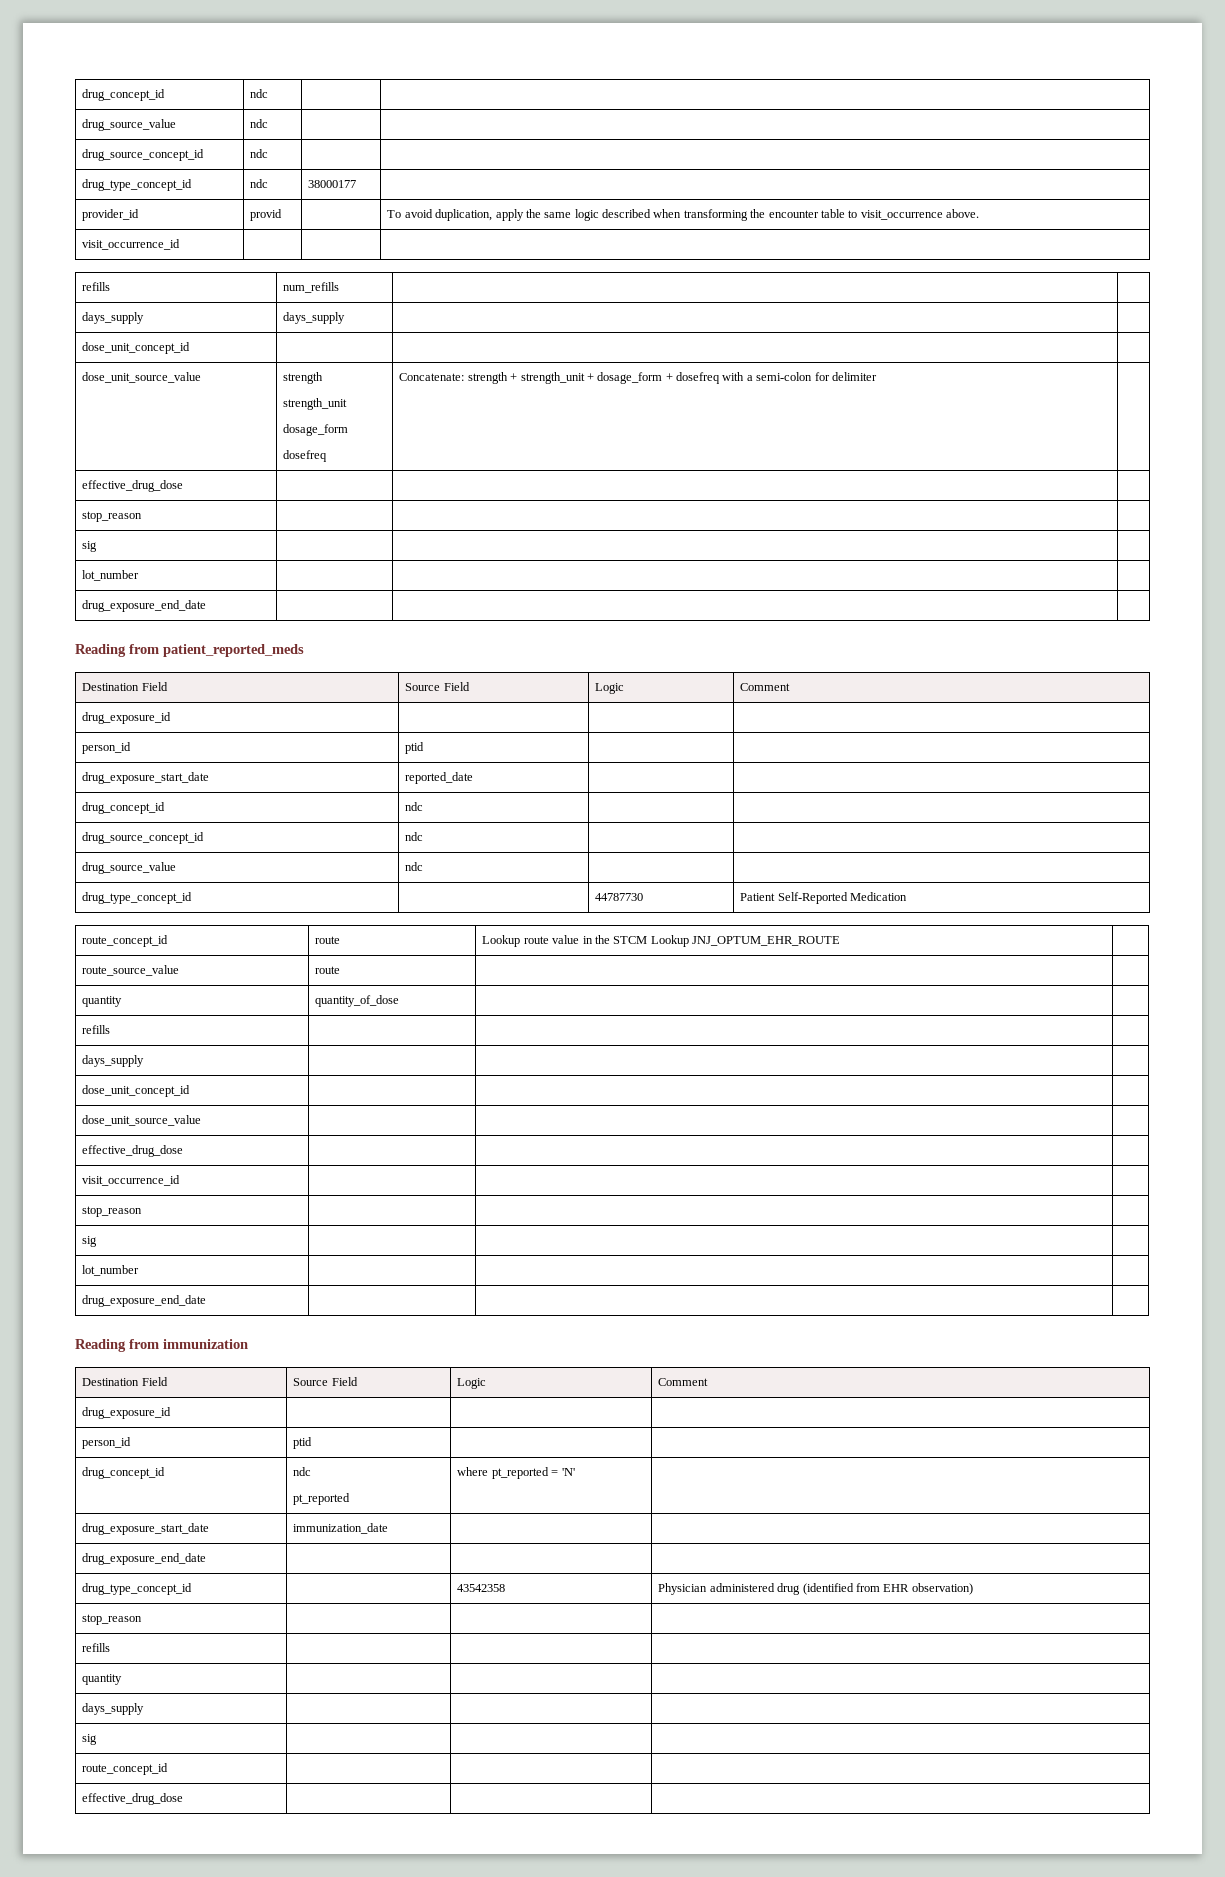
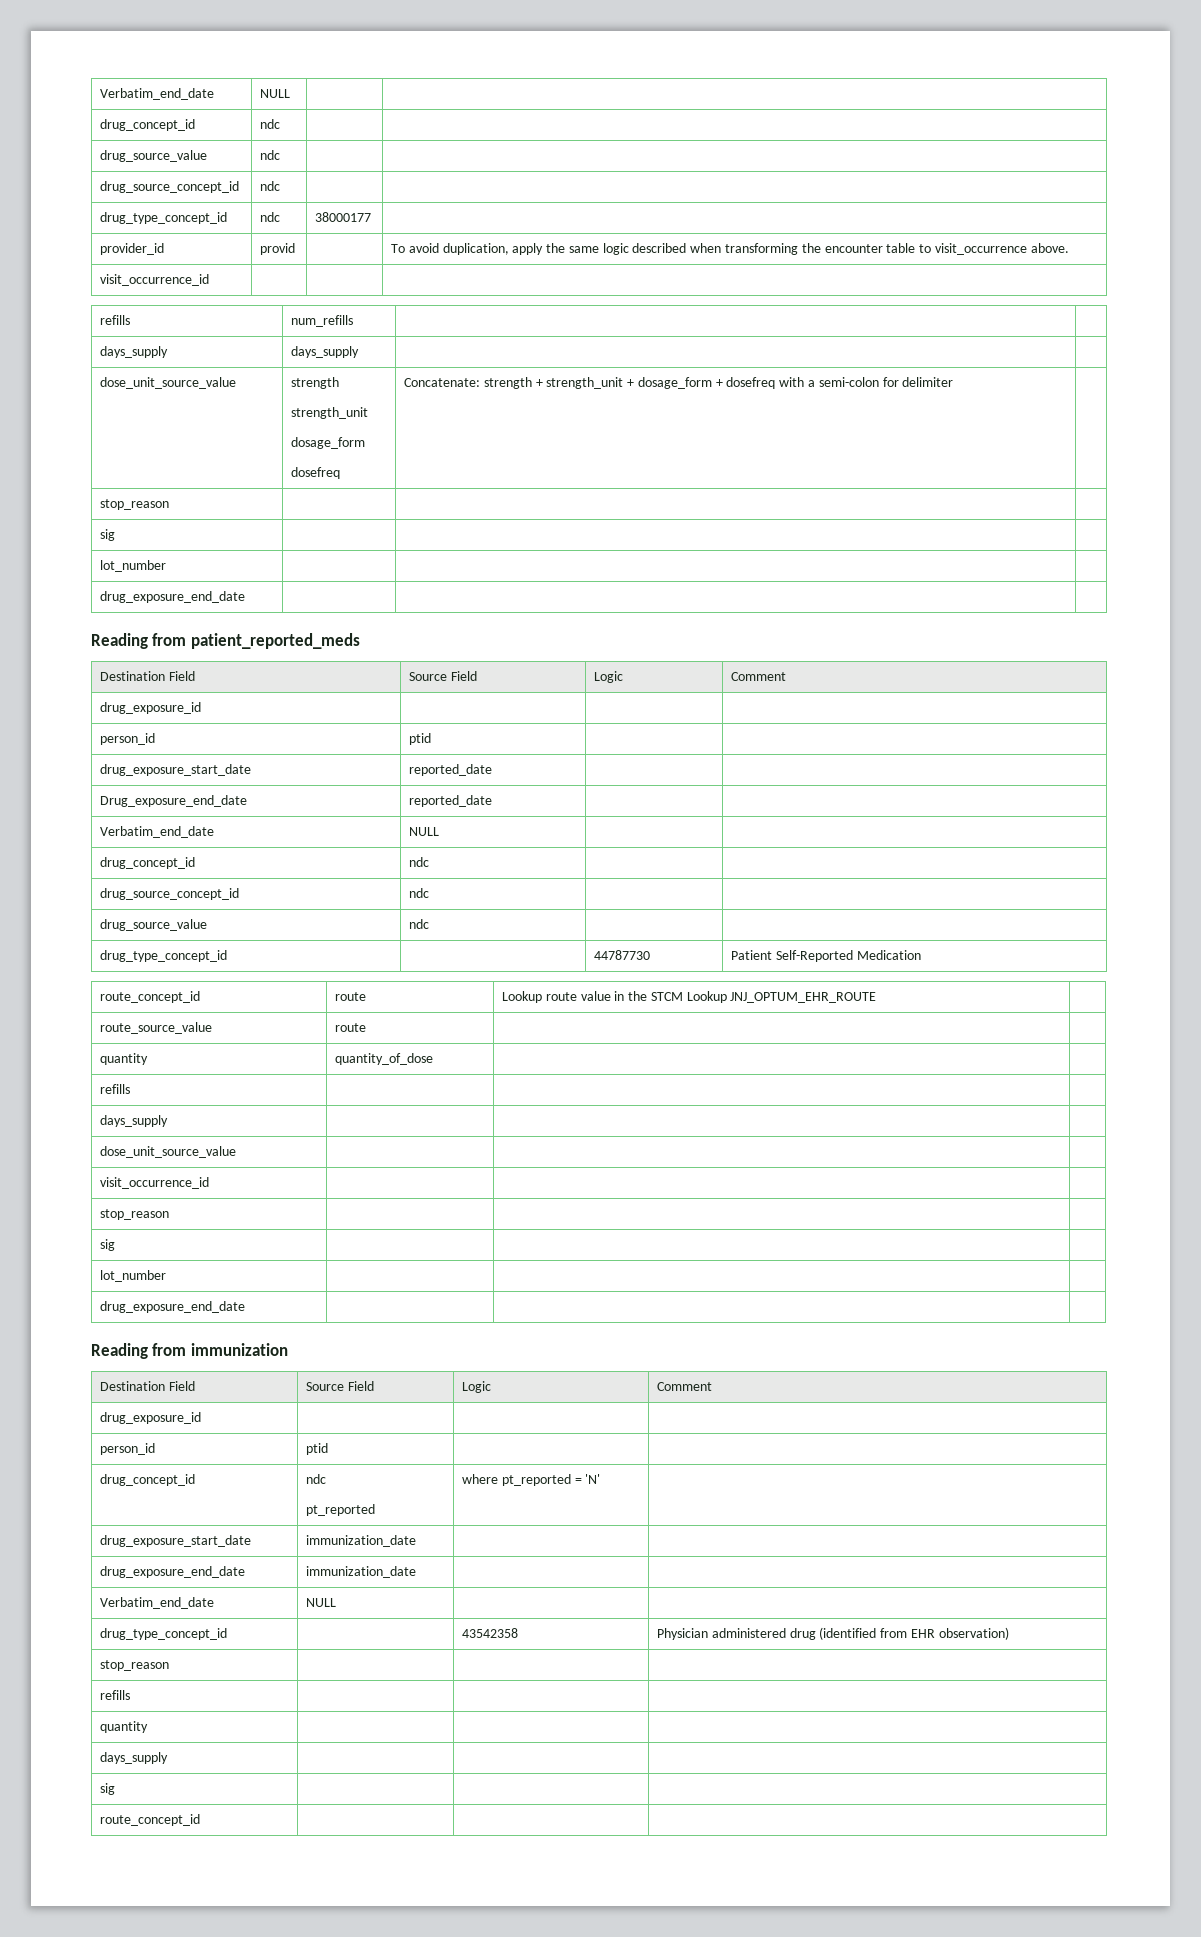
(82, 95) none -> [99,88,214,100] [259,89,290,98] Verbatim_end_date | NULL | | //
[82,342,191,354] // dose_unit_concept_id | | | -> (359, 352) none
[82,480,184,492] // effective_drug_dose | | | -> (954, 382) none
(474, 778) none -> [99,795,247,807] [408,795,492,807] [99,826,214,838] [408,827,439,836] // Drug_exposure_end_date | reported_date | | // Verbatim_end_date | NULL | |
[82,1085,191,1097] // dose_unit_concept_id | | | -> (168, 1121) none
[82,1145,184,1157] // effective_drug_dose | | | -> (236, 1152) none
(207, 1559) none -> [305,1566,416,1578] [99,1597,214,1609] [305,1598,336,1607] immunization_date | | // Verbatim_end_date | NULL
[82,1793,184,1805] // effective_drug_dose | | | -> (200, 1820) none

